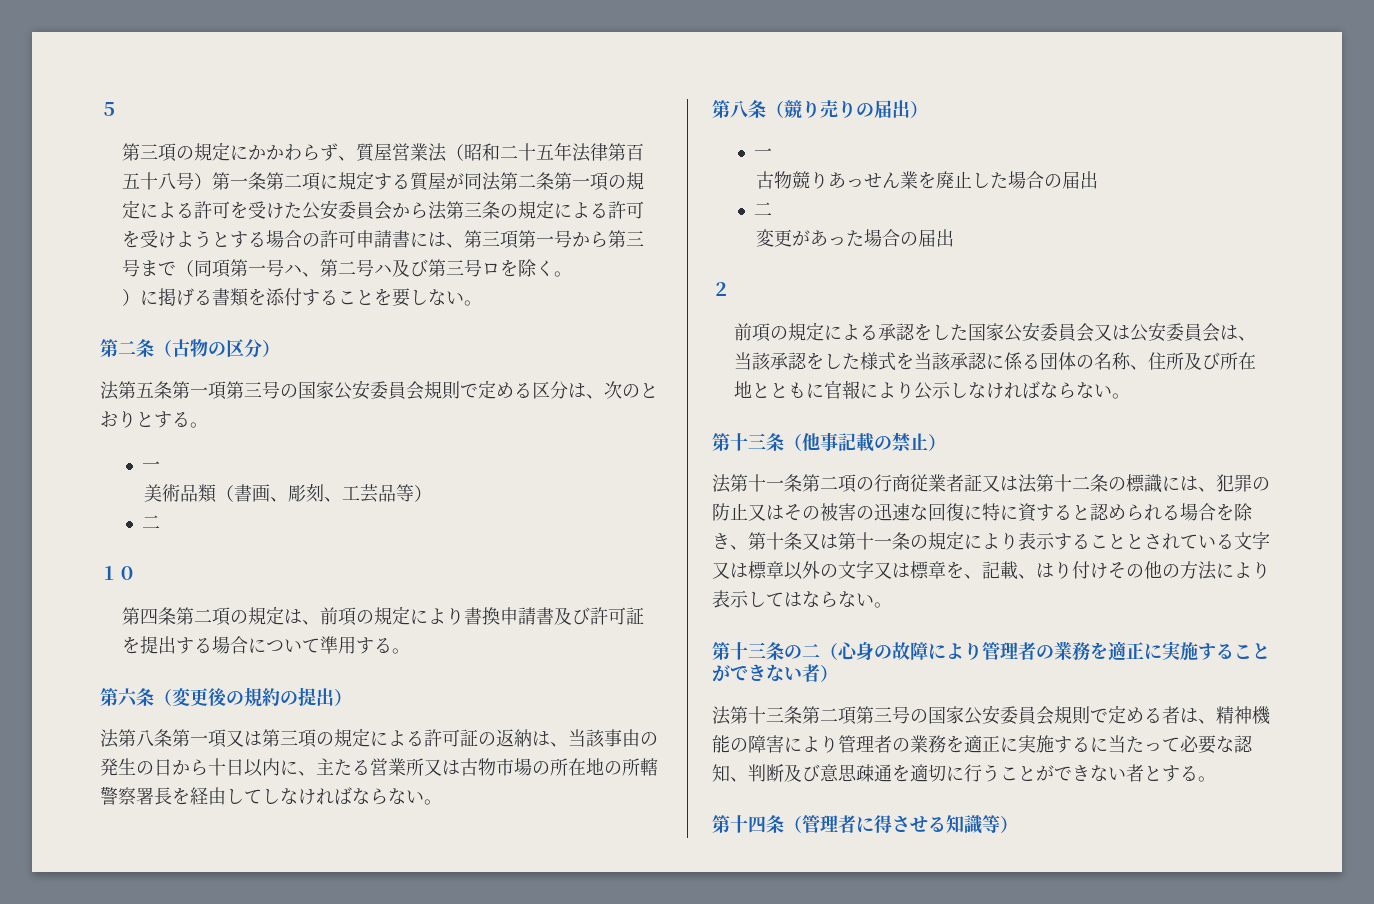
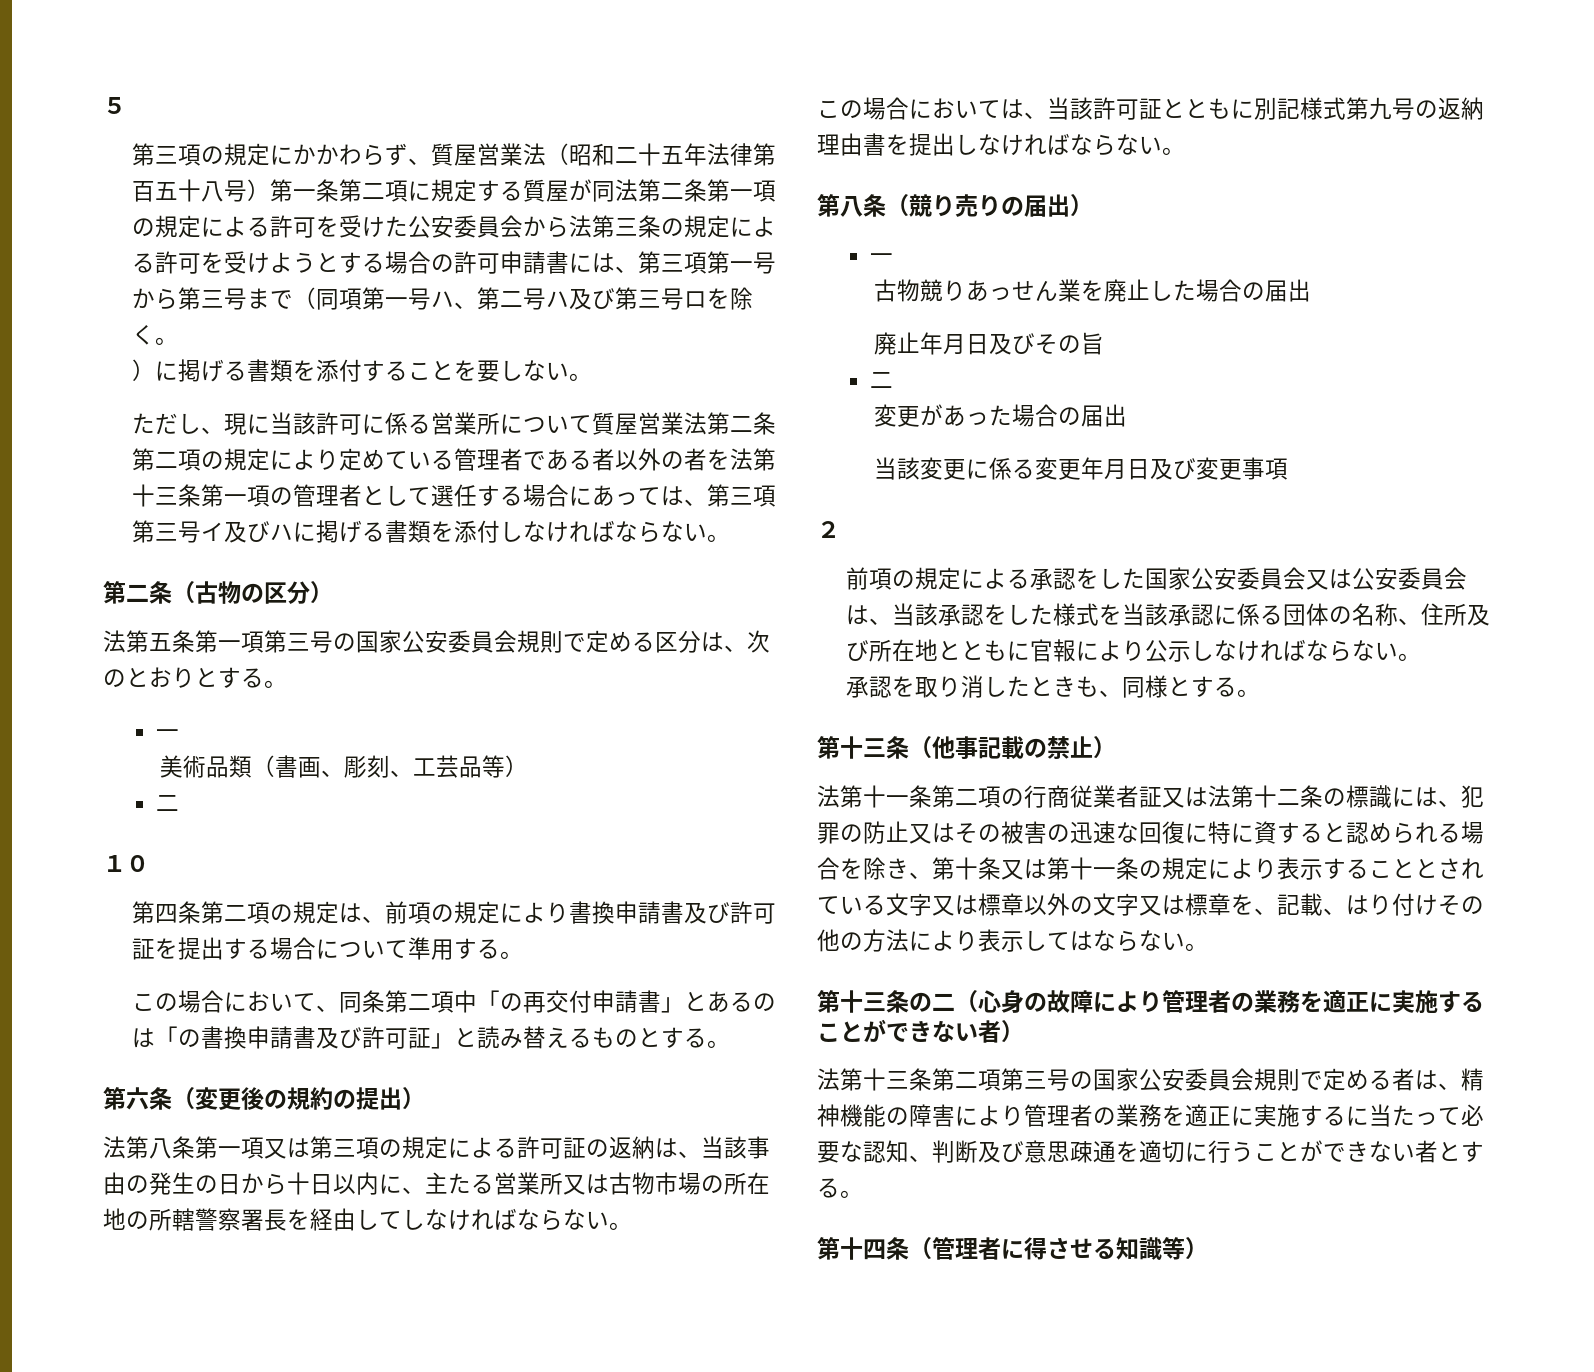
(483, 303) none -> [131,412,776,435] [131,448,776,471] [131,484,776,507] [131,520,730,543] // ただし、現に当該許可に係る営業所について質屋営業法第二条第二項の規定により定めている管理者である者以外の者を法第十三条第一項の管理者として選任する場合にあっては、第三項第三号イ及びハに掲げる書類を添付しなければならない。
(411, 651) none -> [131,990,776,1013] [131,1026,730,1049] // この場合において、同条第二項中「の再交付申請書」とあるのは「の書換申請書及び許可証」と読み替えるものとする。
(442, 802) none -> [817,97,1484,120] [817,133,1185,156] // この場合においては、当該許可証とともに別記様式第九号の返納理由書を提出しなければならない。
(1099, 180) none -> [874,332,1105,355] // 廃止年月日及びその旨
(955, 238) none -> [874,457,1289,480] // 当該変更に係る変更年月日及び変更事項
(1131, 396) none -> [845,675,1260,698] // 承認を取り消したときも、同様とする。

